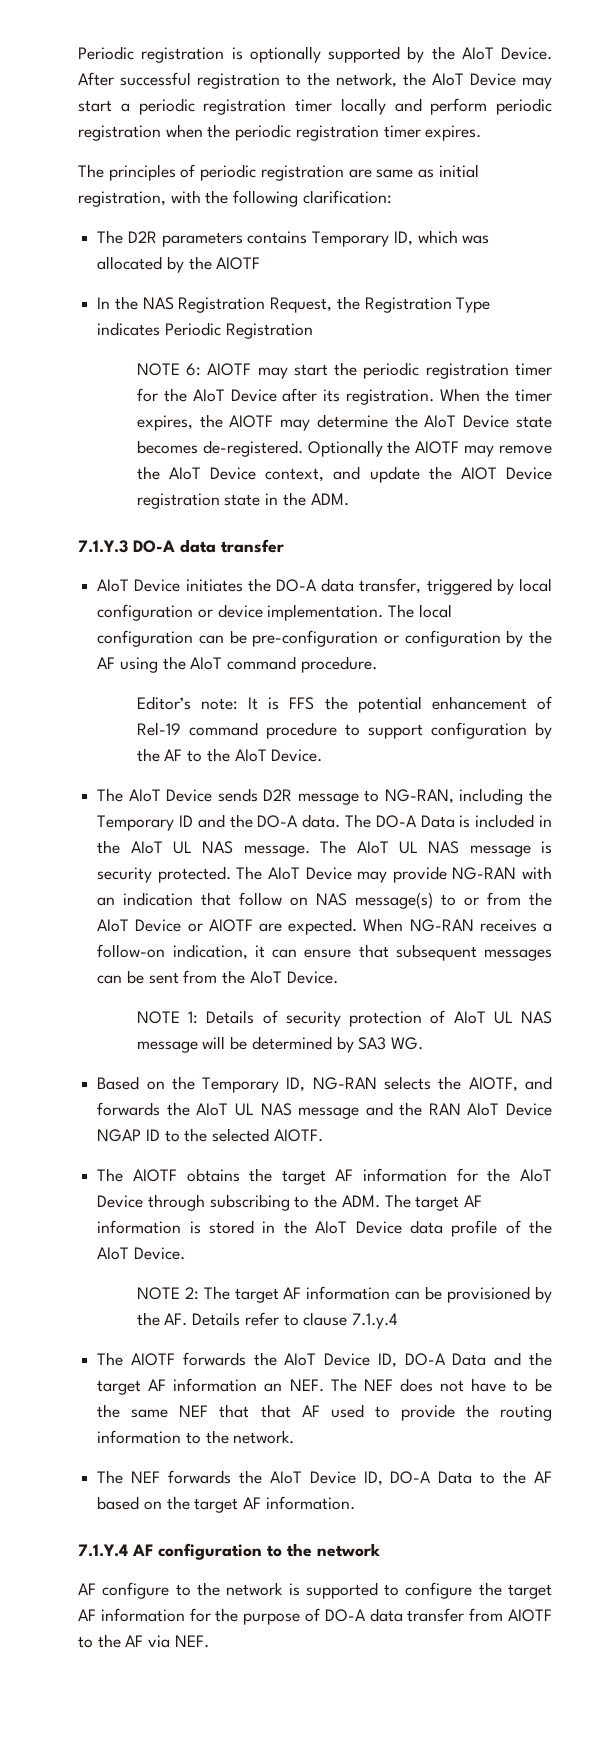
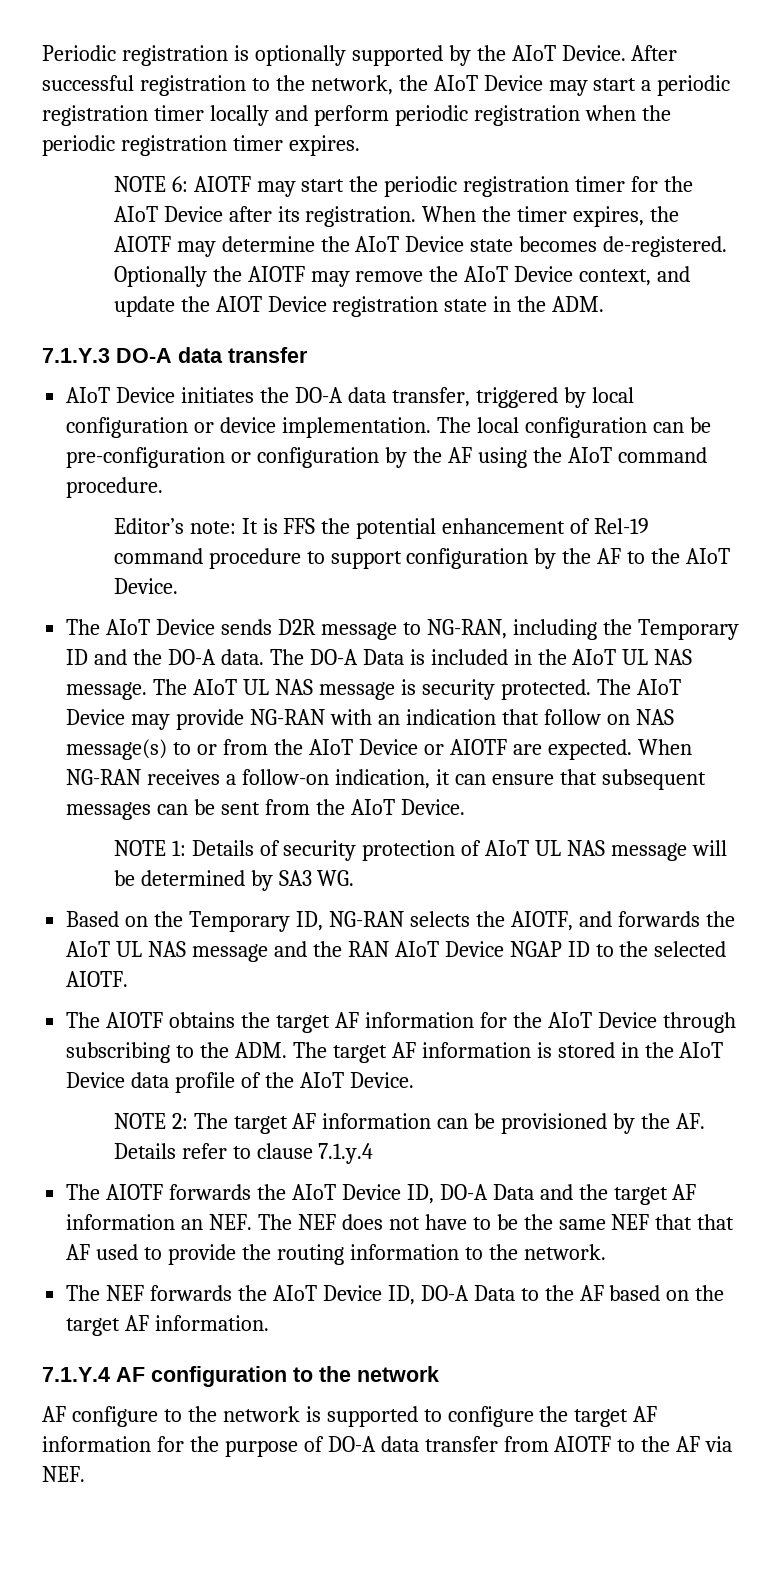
[78,164,479,181] [78,190,392,207] [97,230,490,247] [97,256,261,273] [97,296,491,313] [97,322,313,339] // The principles of periodic registration are same as initial registration, with the following clarification: // The D2R parameters contains Temporary ID, which was allocated by the AIOTF // In the NAS Registration Request, the Registration Type indicates Periodic Registration -> (360, 145) none

